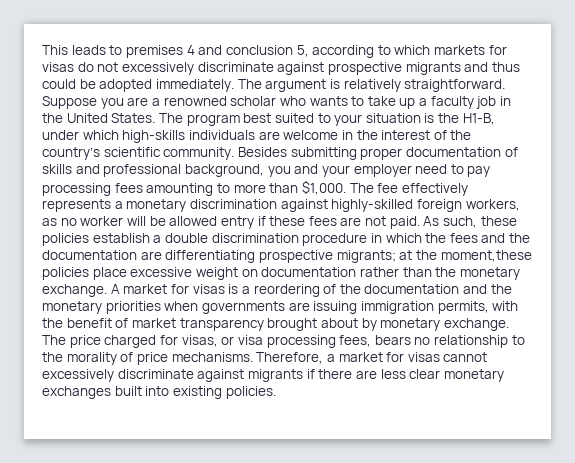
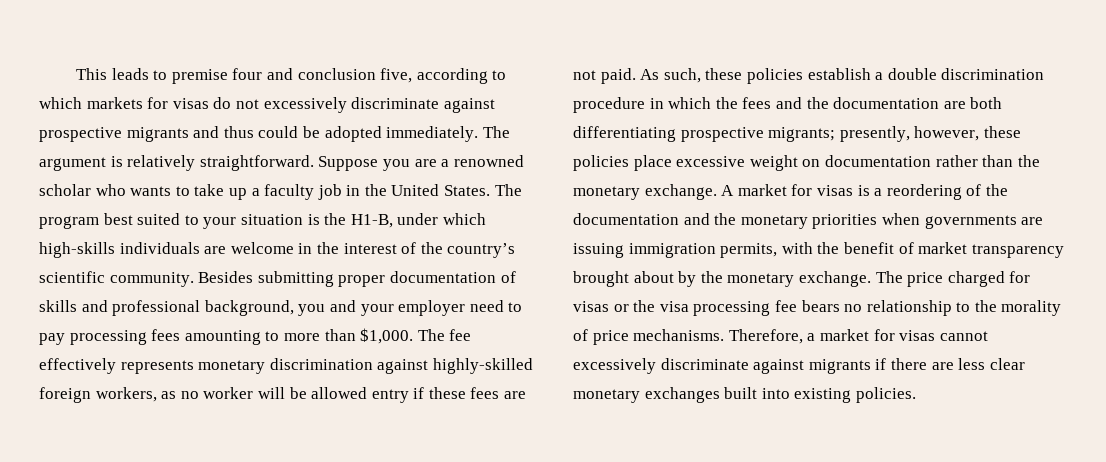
[125,45,195,58] premises 4 -> [171,68,263,84] premise four
[296,45,309,57] 5, -> [380,68,413,83] five,
[114,201,123,209] a -> (194, 367) none
(162, 255) none -> [970,97,1003,109] both
[399,250,532,262] at the moment,these -> [839,126,1021,142] presently, however, these
(377, 324) none -> [700,271,723,283] the
[181,335,235,347] visas, or -> [573,300,656,312] visas or the
[339,335,372,347] fees, -> [774,300,797,312] fee

